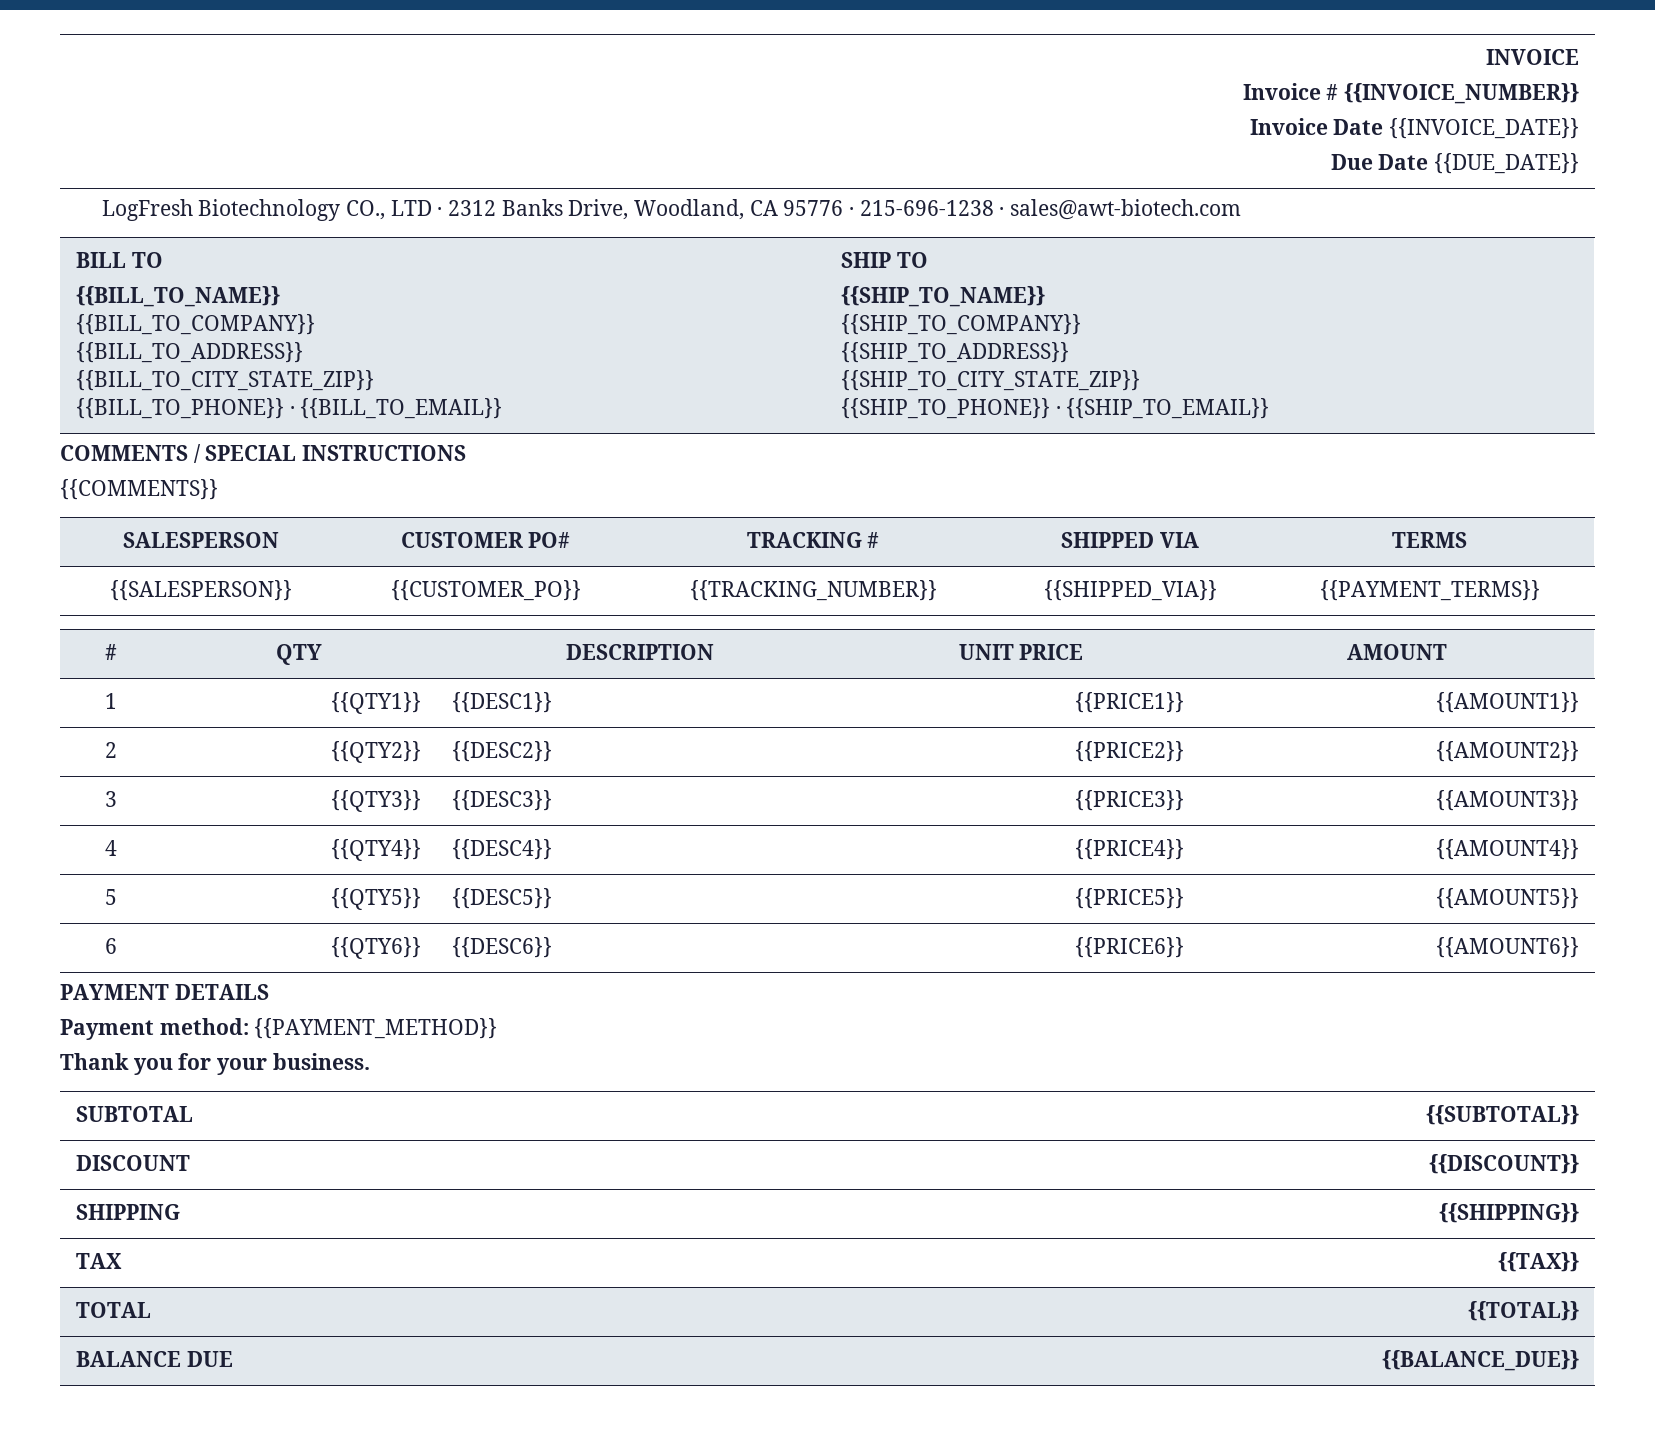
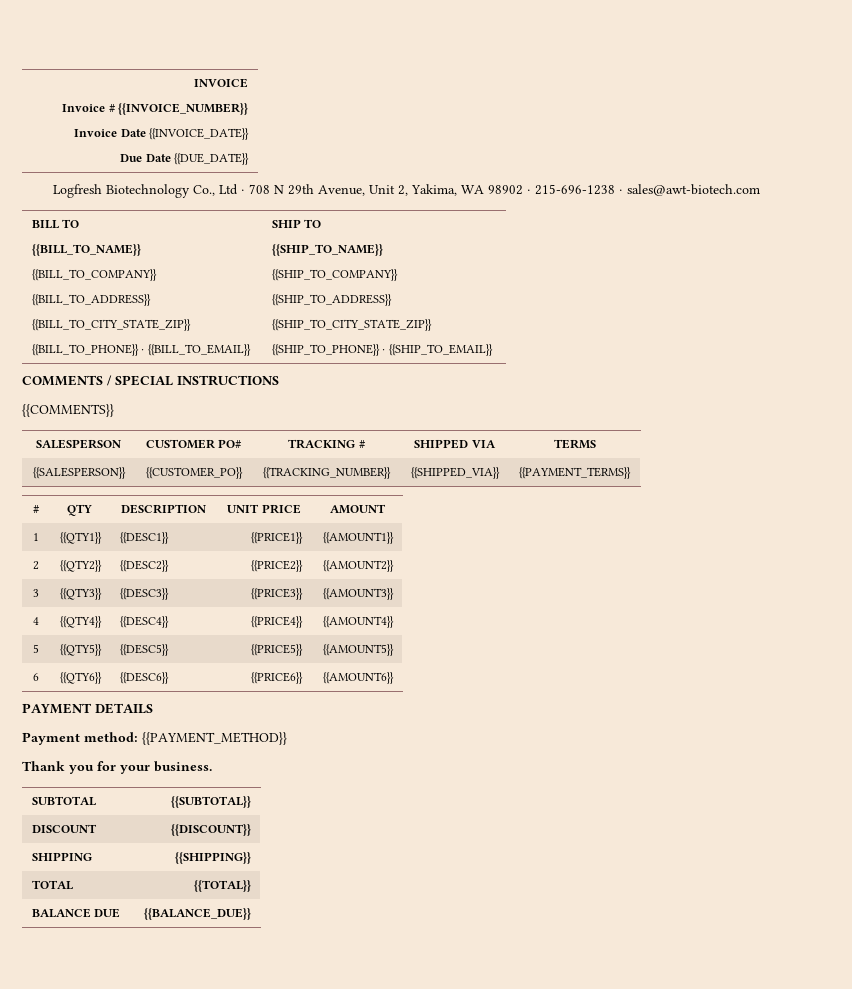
[101,199,844,221] LogFresh Biotechnology CO., LTD · 2312 Banks Drive, Woodland, CA 95776 -> [53,184,524,198] Logfresh Biotechnology Co., Ltd · 708 N 29th Avenue, Unit 2, Yakima, WA 98902
[76,1253,123,1269] [1497,1252,1579,1272] // TAX | {{TAX}} -> (252, 858) none

